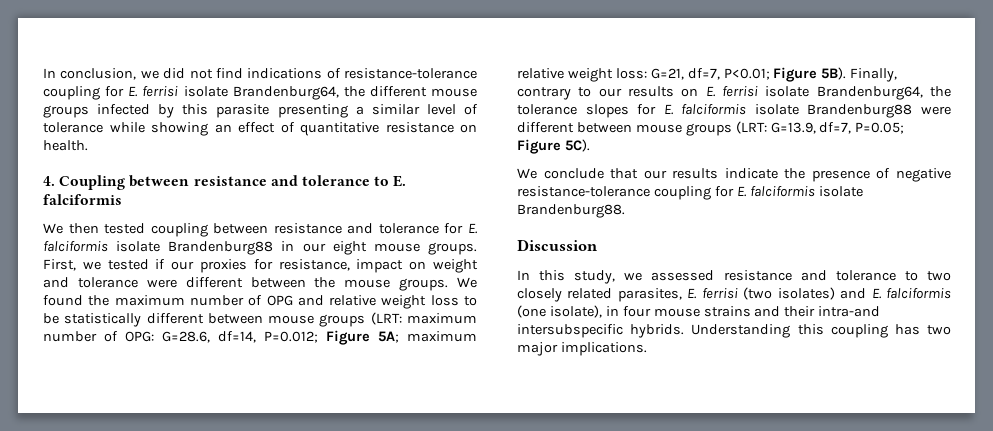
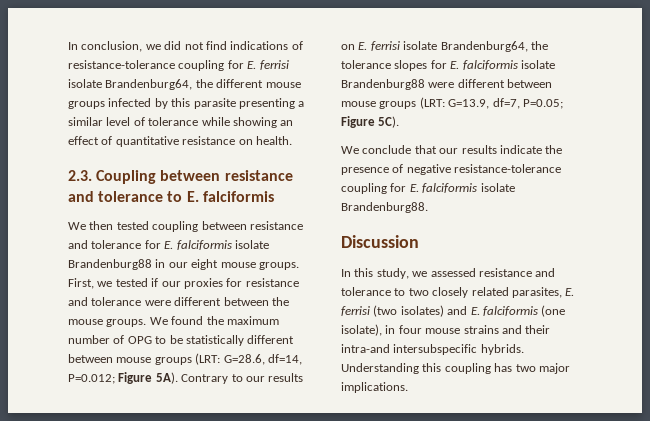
[43,176,55,186] 4. -> [68,170,92,181] 2.3.
[278,259,479,273] resistance, impact on weight -> [245,278,299,287] resistance
[297,295,459,309] and relative weight loss -> (152, 340) none
[406,313,477,324] [43,330,477,345] [517,67,898,82] [517,87,571,100] maximum number of OPG: G=28.6, df=14, P=0.012; Figure 5A; maximum relative weight loss: G=21, df=7, P<0.01; Figure 5B). Finally, contrary -> [223,354,302,365] [68,372,229,384] G=28.6, df=14, P=0.012; Figure 5A). Contrary

